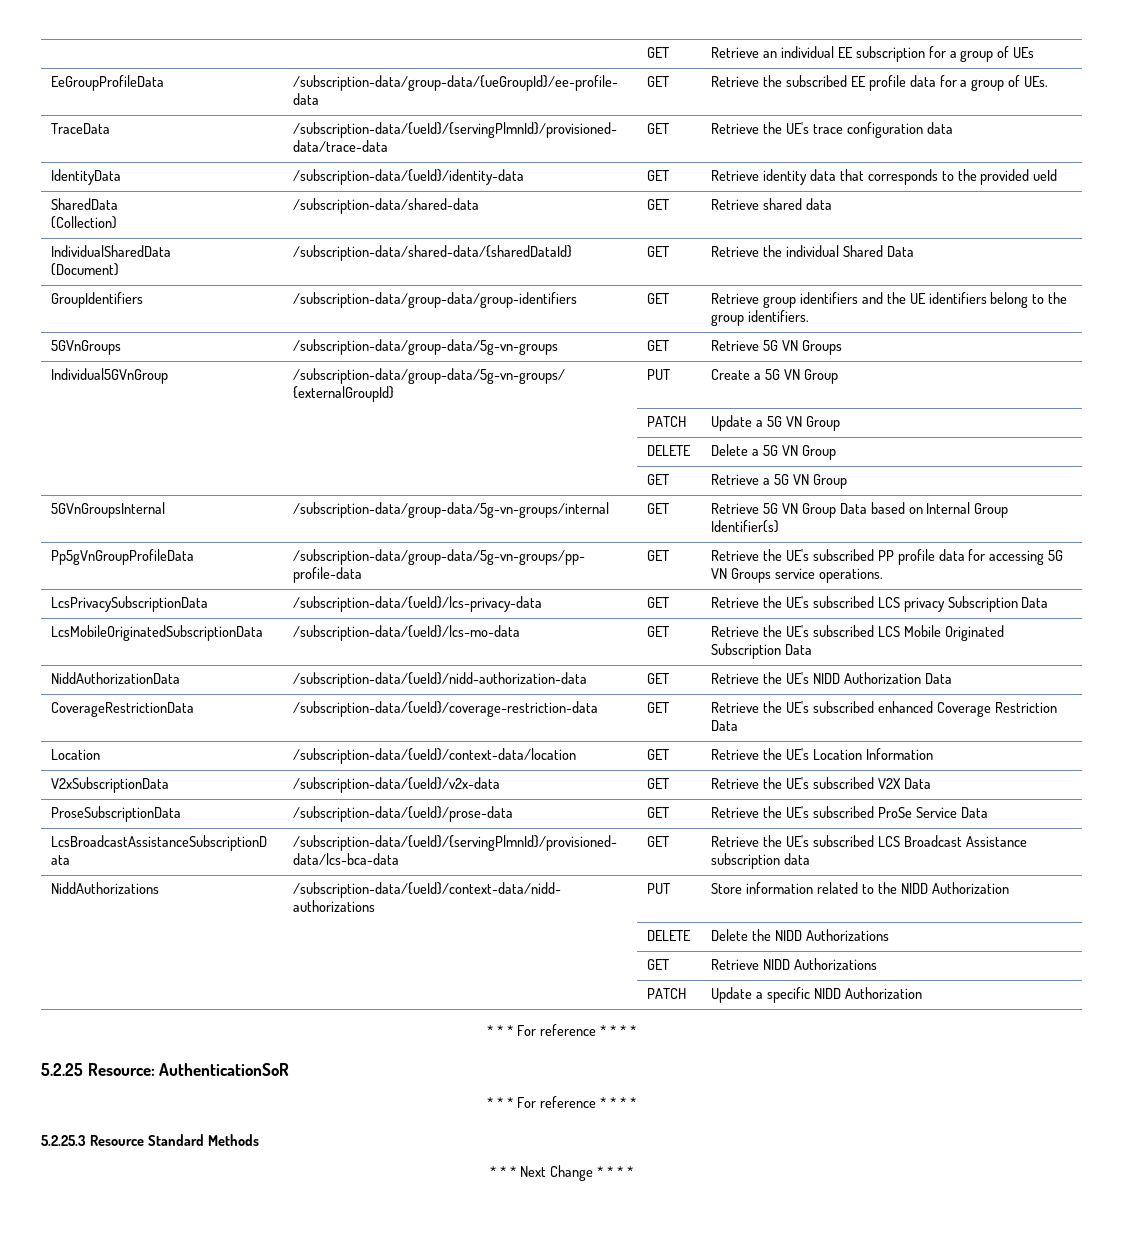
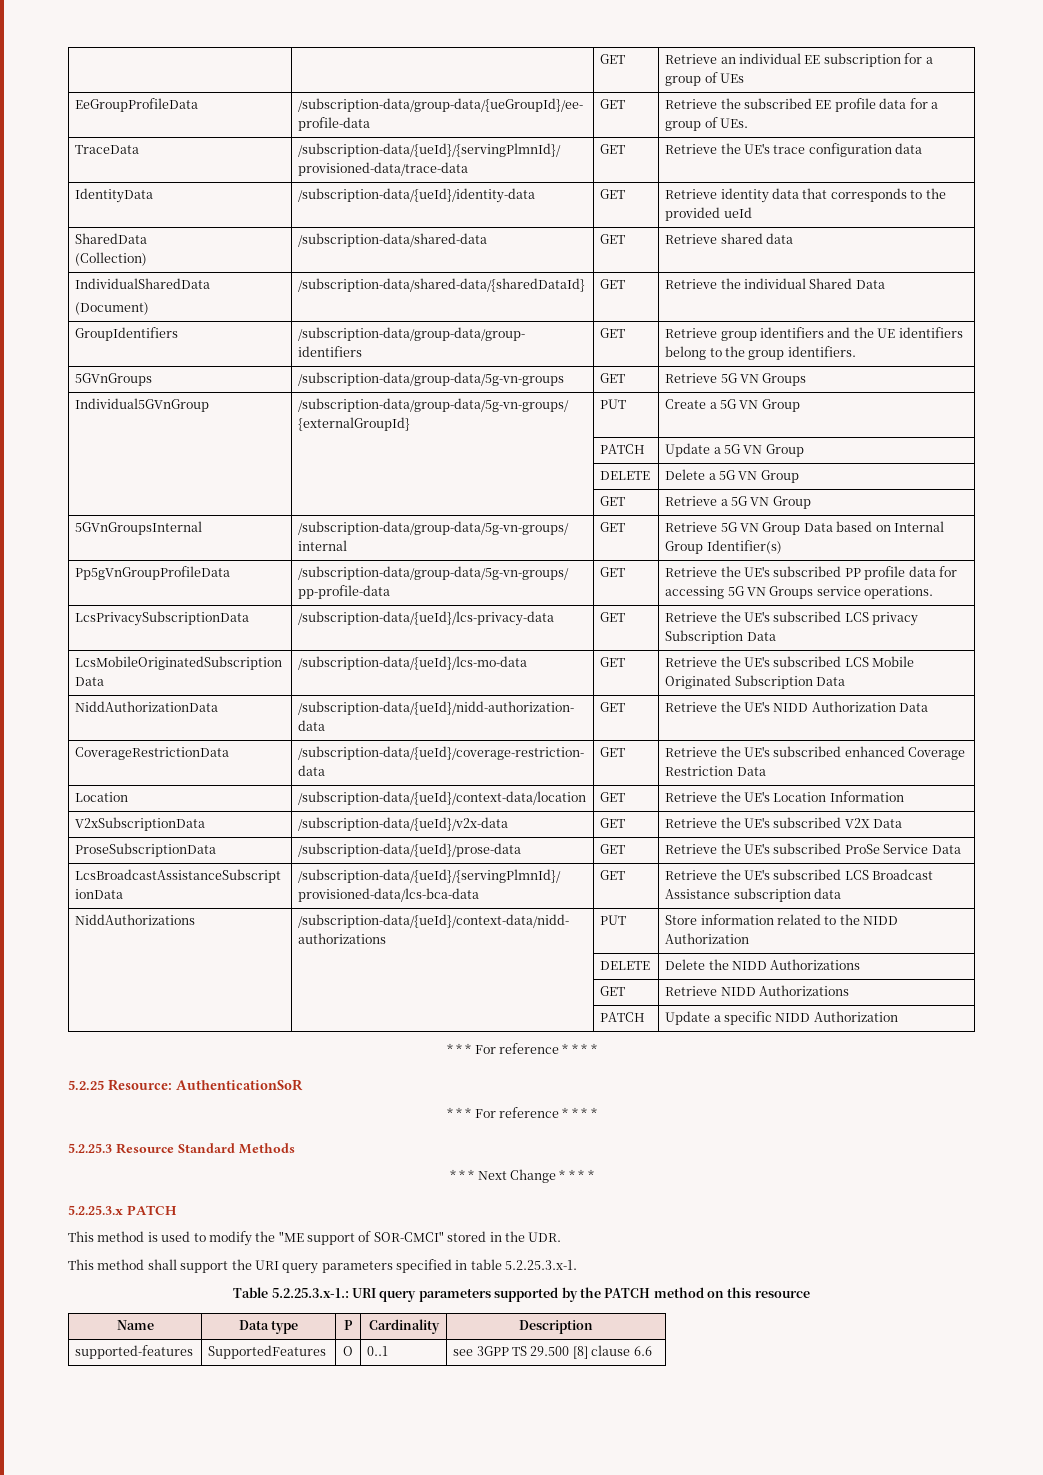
(633, 1171) none -> [68,1205,177,1215] [68,1231,562,1246] [68,1259,578,1274] [233,1287,810,1302] [116,1320,154,1330] [238,1320,299,1334] [344,1320,353,1330] [368,1319,440,1334] [519,1320,593,1334] [75,1345,194,1359] [208,1345,327,1359] [343,1346,353,1356] [367,1346,389,1356] [453,1345,652,1359] // 5.2.25.3.x PATCH // This method is used to modify the "ME support of SOR-CMCI" stored in the UDR. // This method shall support the URI query parameters specified in table 5.2.25.3.x-1. // Table 5.2.25.3.x-1.: URI query parameters supported by the PATCH method on this resource // Name | Data type | P | Cardinality | Description // supported-features | SupportedFeatures | O | 0..1 | see 3GPP TS 29.500 [8] clause 6.6

